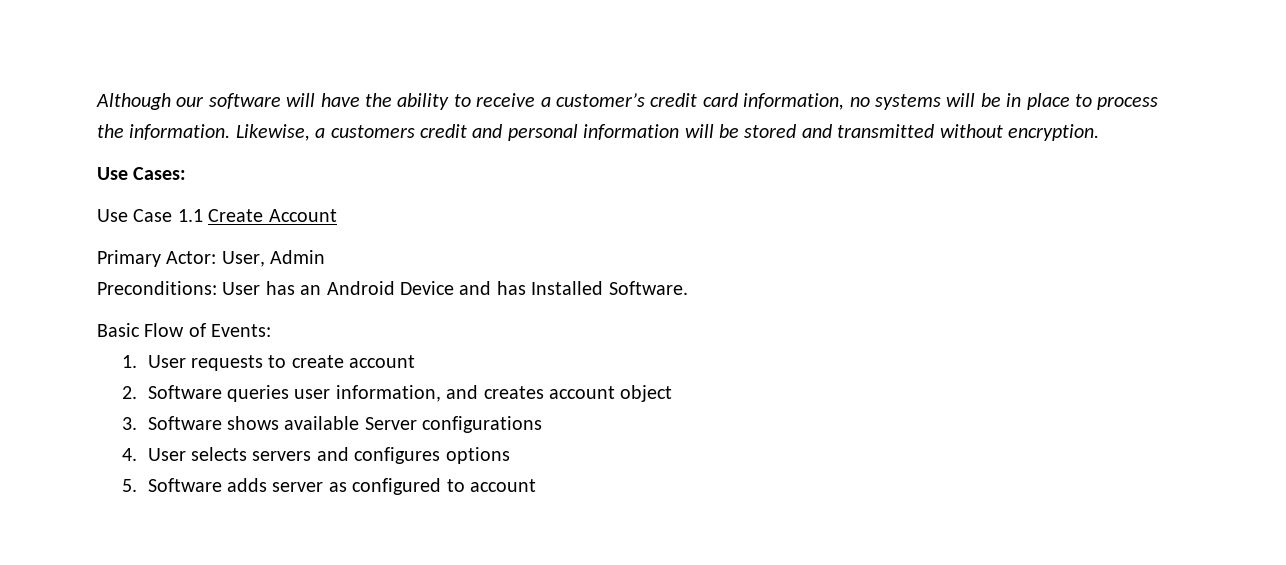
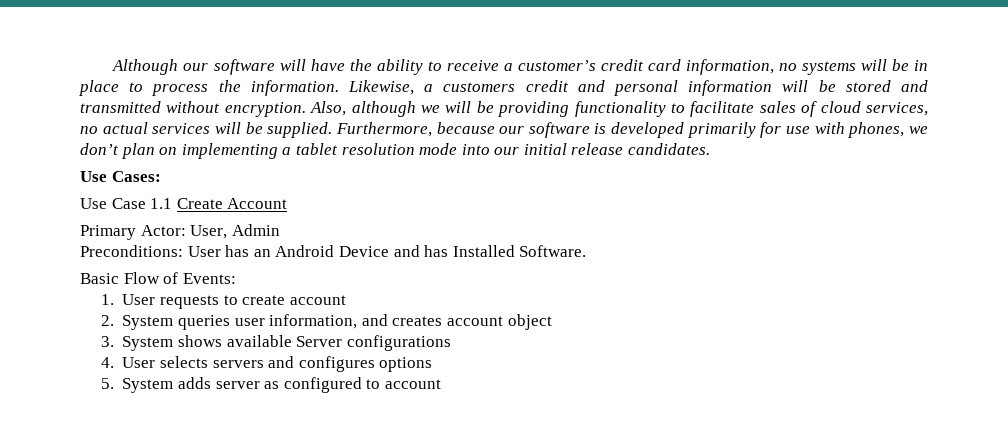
(1099, 132) none -> [310,101,928,117] [80,122,928,138] [80,143,711,159] Also, although we will be providing functionality to facilitate sales of cloud services, no actual services will be supplied. Furthermore, because our software is developed primarily for use with phones, we don’t plan on implementing a tablet resolution mode into our initial release candidates.
[147,385,222,399] Software -> [122,315,174,330] System
[147,416,222,430] Software -> [122,336,174,351] System
[147,478,222,492] Software -> [122,378,174,393] System

